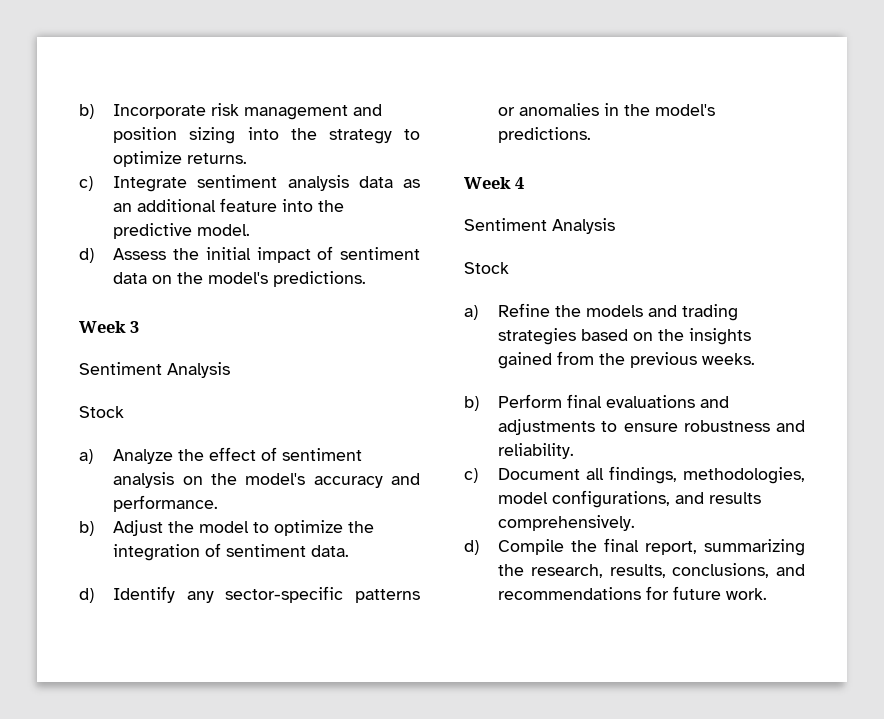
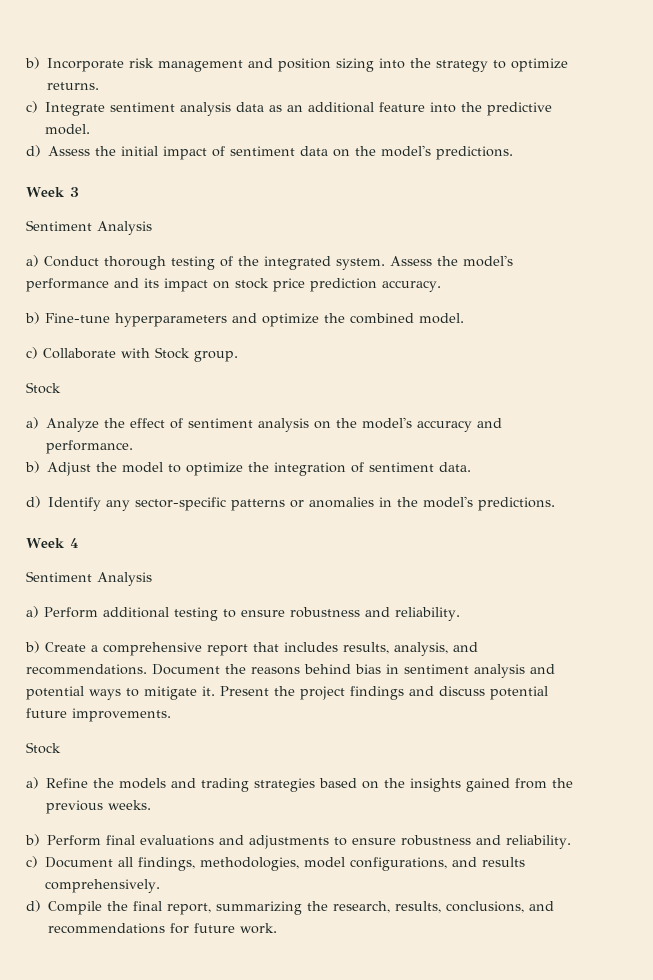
(230, 370) none -> [26,255,513,270] [26,278,441,292] [25,312,464,327] [26,347,238,362] // a) Conduct thorough testing of the integrated system. Assess the model's performance and its impact on stock price prediction accuracy. // b) Fine-tune hyperparameters and optimize the combined model. // c) Collaborate with Stock group.
(615, 226) none -> [26,606,460,621] [25,641,478,656] [26,664,555,678] [26,686,548,700] [26,708,171,722] // a) Perform additional testing to ensure robustness and reliability. // b) Create a comprehensive report that includes results, analysis, and recommendations. Document the reasons behind bias in sentiment analysis and potential ways to mitigate it. Present the project findings and discuss potential future improvements.

